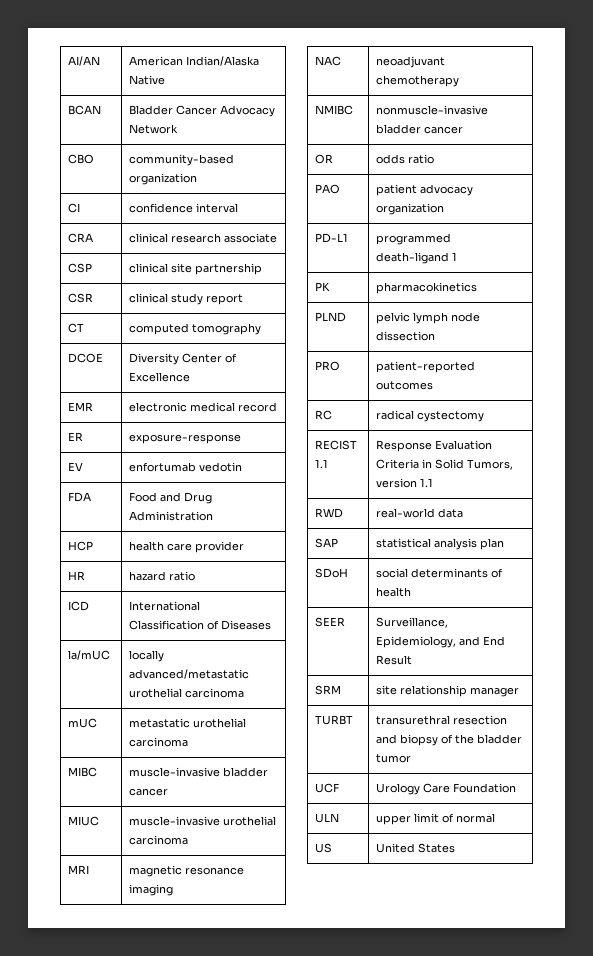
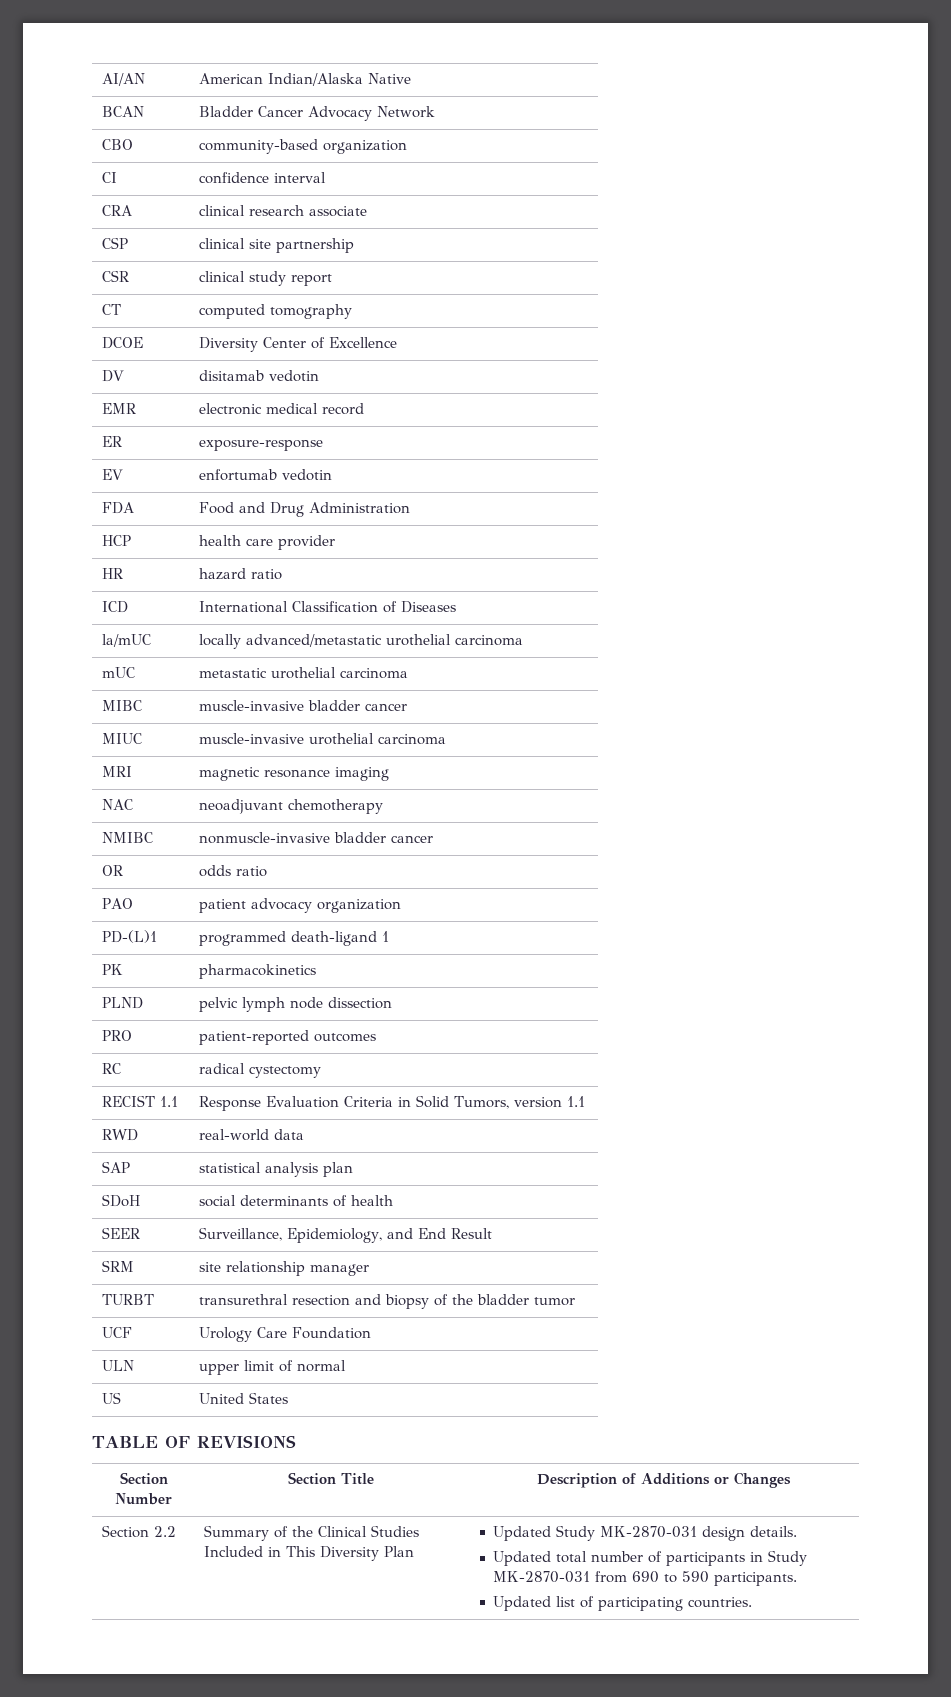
(191, 377) none -> [101,370,124,382] [198,370,319,382] // DV | disitamab vedotin
[315,233,349,243] PD-L1 -> [101,930,157,943] PD-(L)1
(456, 848) none -> [92,1435,296,1448] [119,1472,168,1485] [115,1493,172,1505] [288,1472,374,1485] [536,1472,791,1488] [101,1525,176,1538] [203,1525,419,1541] [203,1546,414,1561] [493,1525,798,1541] [493,1550,808,1566] [493,1571,798,1586] [493,1596,753,1611] // TABLE OF REVISIONS // Section Number | Section Title | Description of Additions or Changes // Section 2.2 | Summary of the Clinical Studies Included in This Diversity Plan | Updated Study MK-2870-031 design details. // Updated total number of participants in Study MK-2870-031 from 690 to 590 participants. // Updated list of participating countries.

